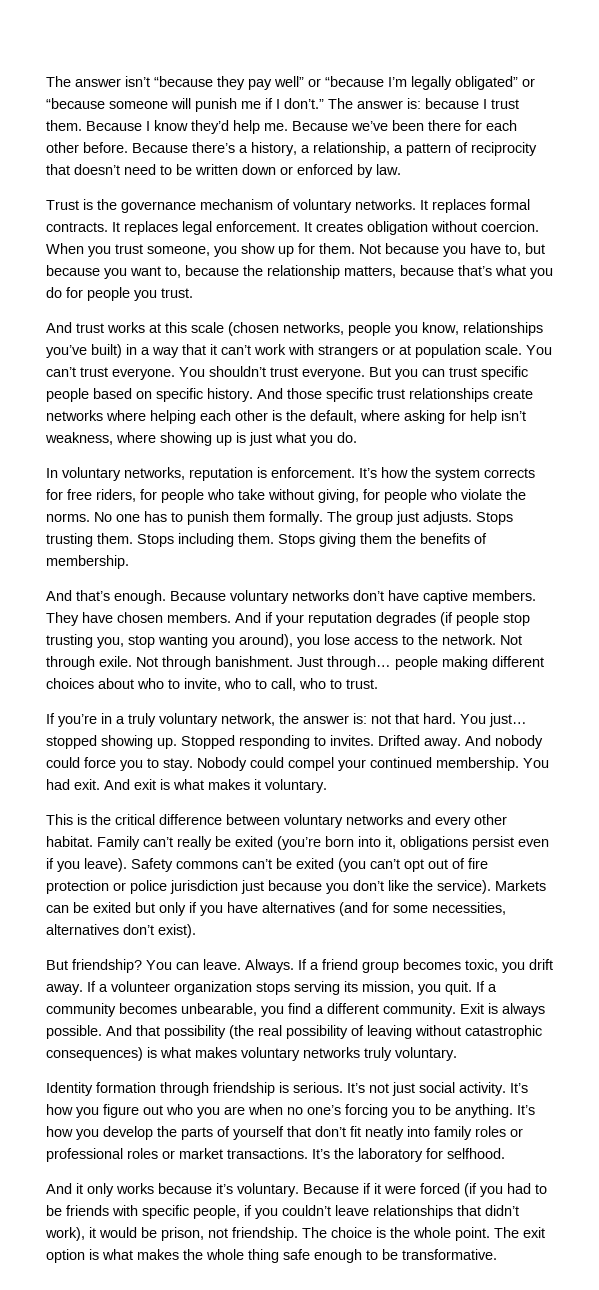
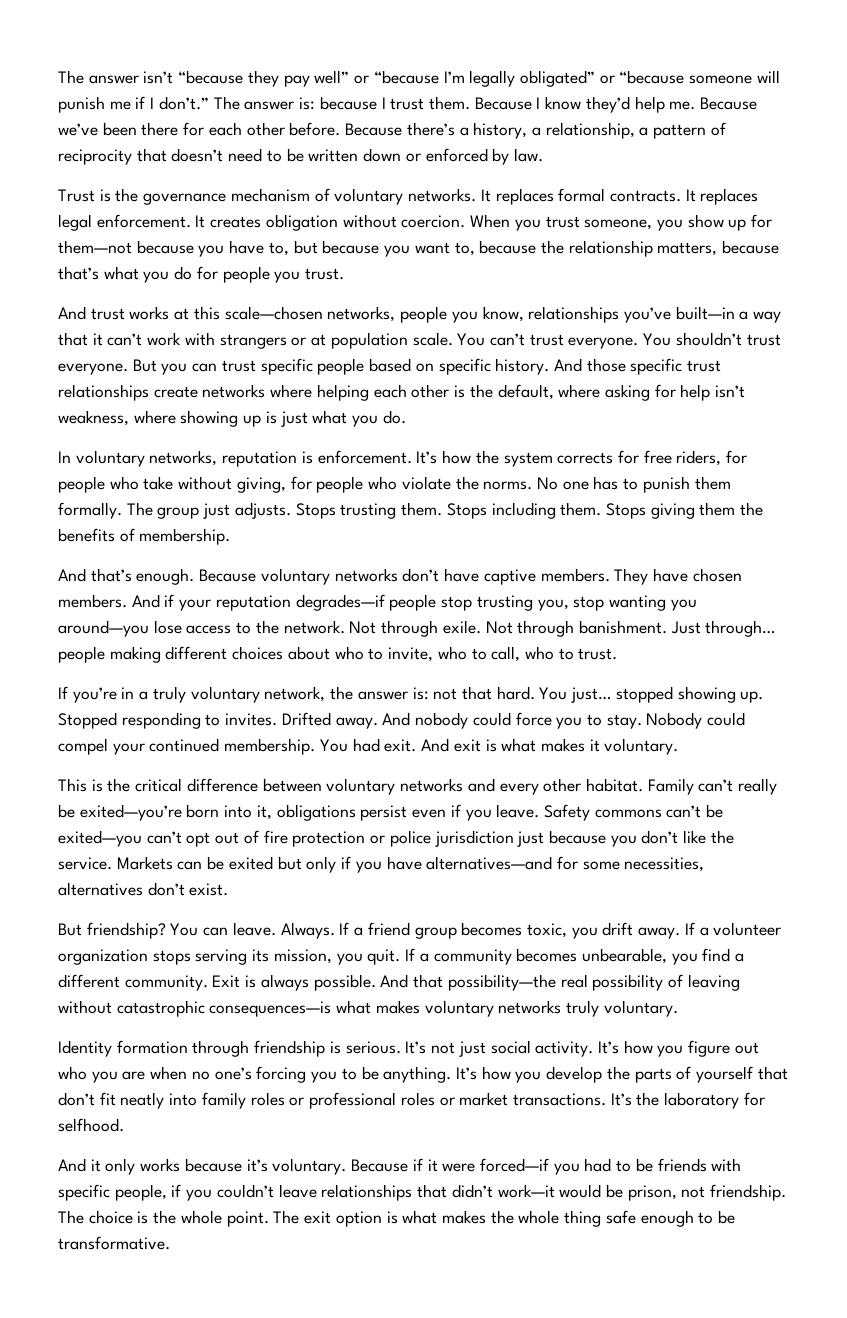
[319,243,381,254] them. Not -> [58,240,132,254] them—not
[191,322,279,336] scale (chosen -> [224,306,323,320] scale—chosen
[91,344,137,358] built) in -> [675,306,735,320] built—in
[376,612,453,626] degrades (if -> [295,594,385,611] degrades—if
[239,634,320,648] around), you -> [58,620,149,637] around—you
[235,836,321,850] exited (you’re -> [79,804,182,821] exited—you’re
[84,858,127,872] leave). -> [496,804,540,818] leave.
[296,858,366,872] exited (you -> [58,830,142,847] exited—you
[437,880,491,894] service). -> [58,857,112,870] service.
[262,902,368,916] alternatives (and -> [426,856,553,870] alternatives—and
[158,924,196,938] exist). -> [189,883,229,896] exist.
[164,1025,254,1039] possibility (the -> [447,974,556,991] possibility—the
[46,1047,157,1061] consequences) is -> [209,1001,332,1017] consequences—is
[420,1183,477,1197] forced (if -> [479,1158,549,1172] forced—if
[45,1227,96,1241] work), it -> [497,1184,555,1198] work—it

